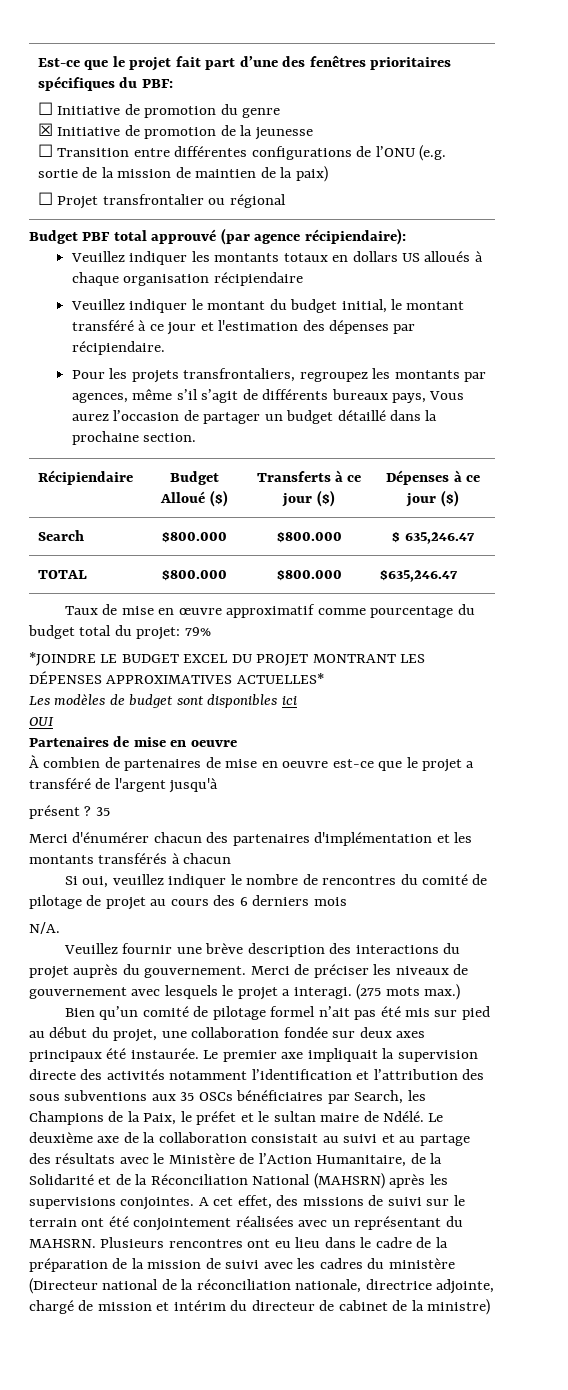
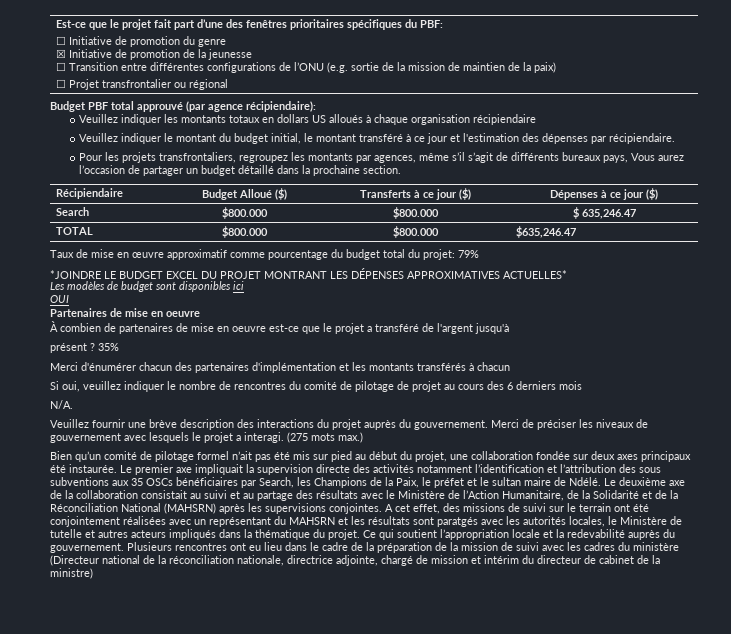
[95,807,110,816] 35 -> [98,343,119,351] 35%
[29,1239,96,1248] MAHSRN. -> [289,516,682,527] [50,529,675,540] [50,543,124,553] MAHSRN et les résultats sont paratgés avec les autorités locales, le Ministère de tutelle et autres acteurs impliqués dans la thématique du projet. Ce qui soutient l’appropriation locale et la redevabilité auprès du gouvernement.

